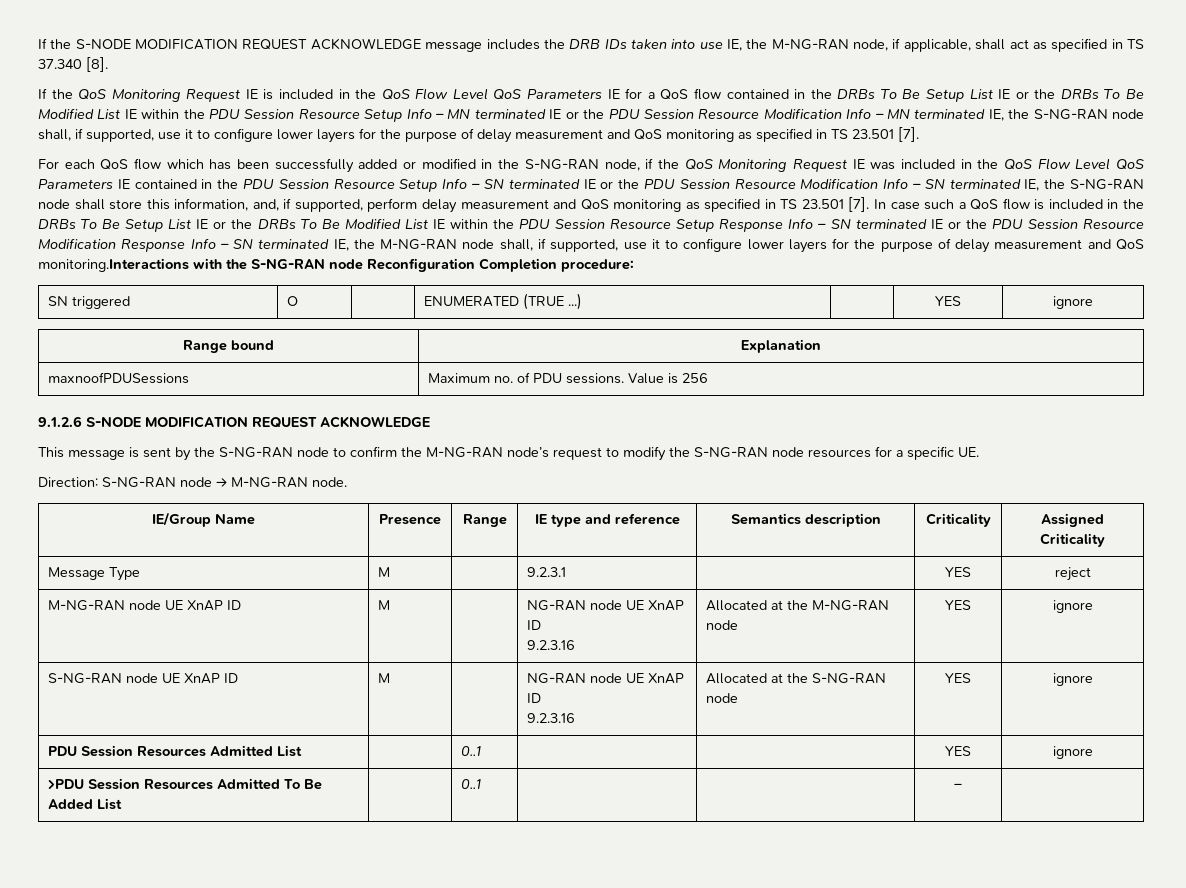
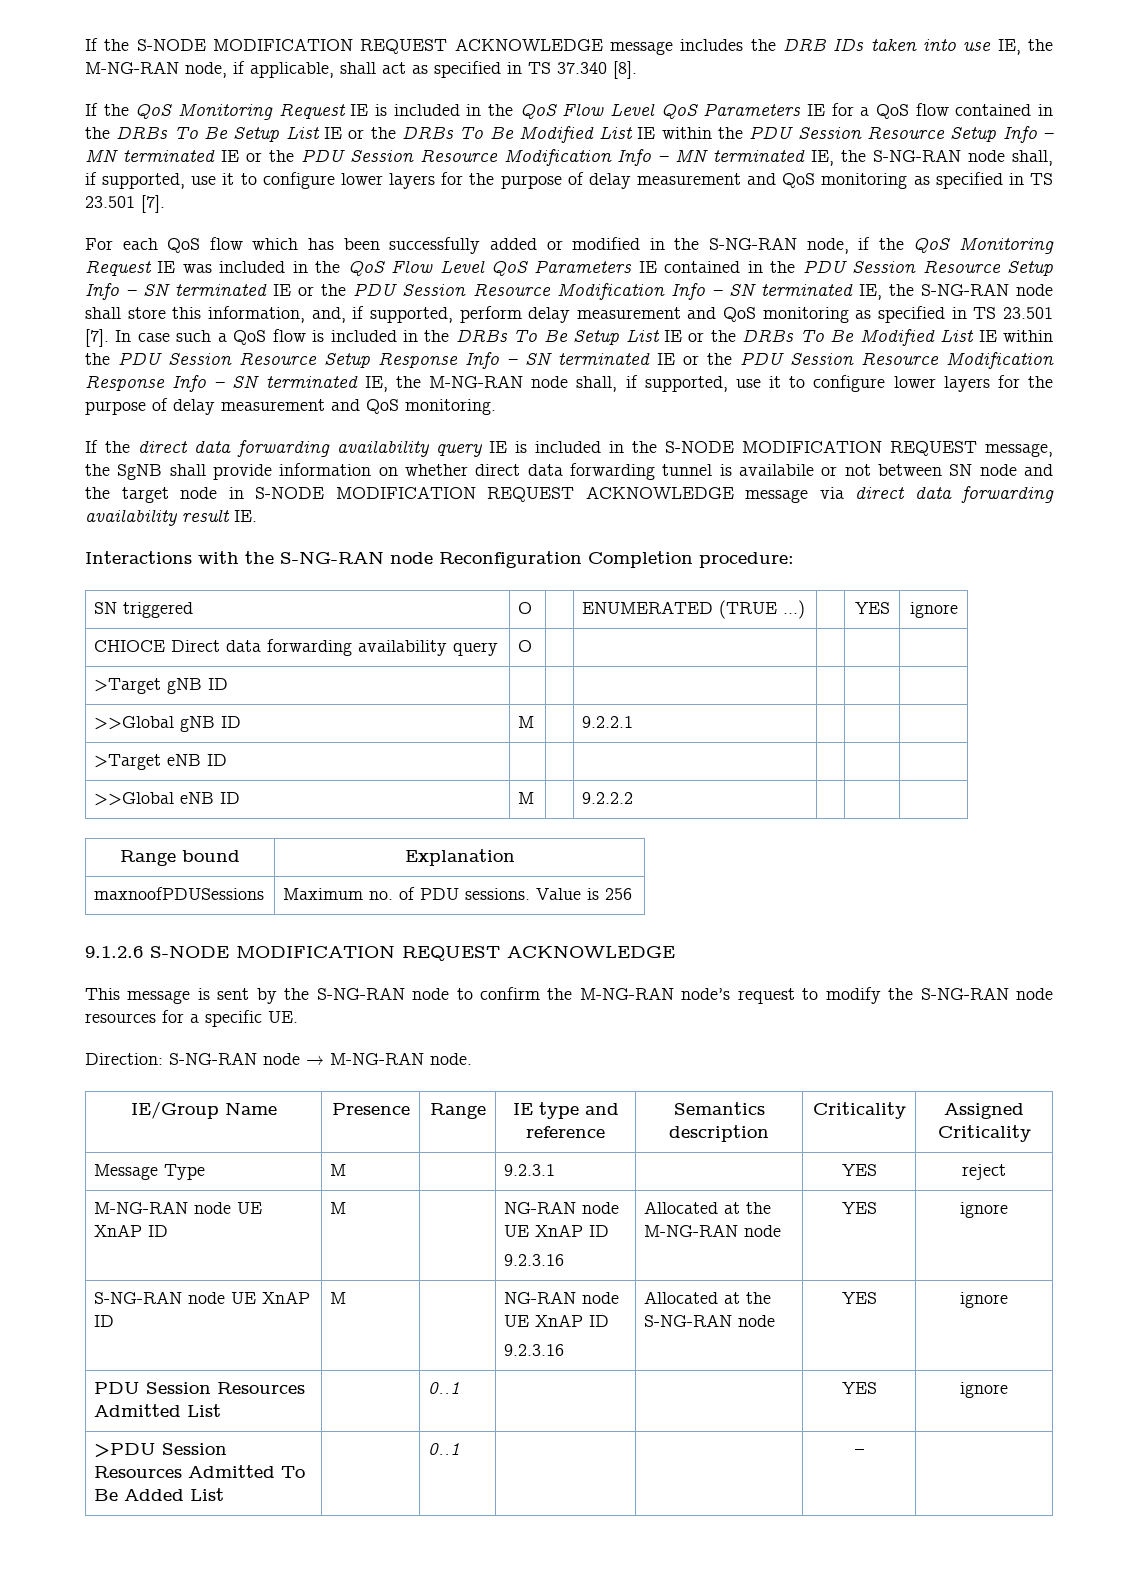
[38,258,189,272] monitoring.Interactions -> [405,399,496,415] [85,440,1053,457] [85,463,1054,480] [85,486,1054,503] [85,509,257,526] [85,551,192,564] monitoring. // If the direct data forwarding availability query IE is included in the S-NODE MODIFICATION REQUEST message, the SgNB shall provide information on whether direct data forwarding tunnel is availabile or not between SN node and the target node in S-NODE MODIFICATION REQUEST ACKNOWLEDGE message via direct data forwarding availability result IE. // Interactions
(1093, 302) none -> [94,639,499,656] [518,640,533,652] [94,678,229,694] [94,716,242,732] [518,716,535,728] [582,716,634,728] [94,754,228,770] [94,792,241,806] [518,792,535,804] [582,792,634,804] // CHIOCE Direct data forwarding availability query | O | | | | | // >Target gNB ID | | | | | | // >>Global gNB ID | M | | 9.2.2.1 | | | // >Target eNB ID | | | | | | // >>Global eNB ID | M | | 9.2.2.2 | | |

